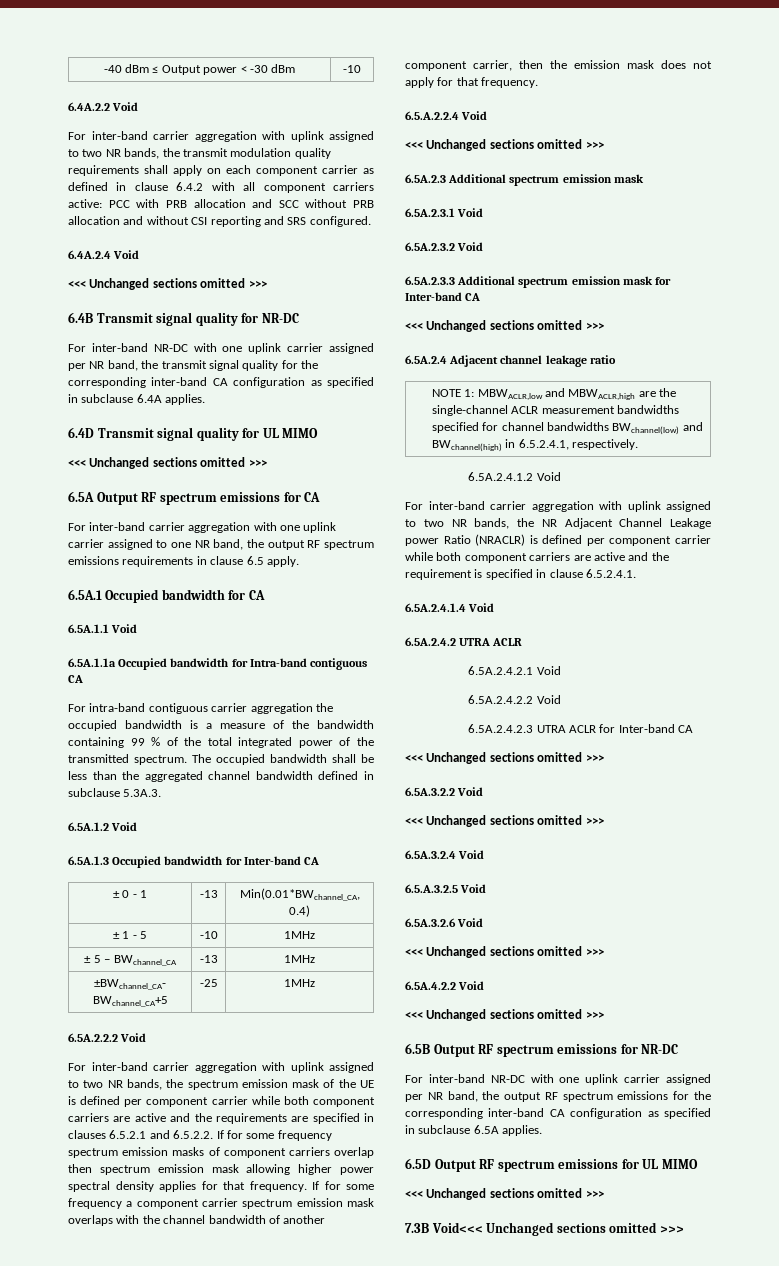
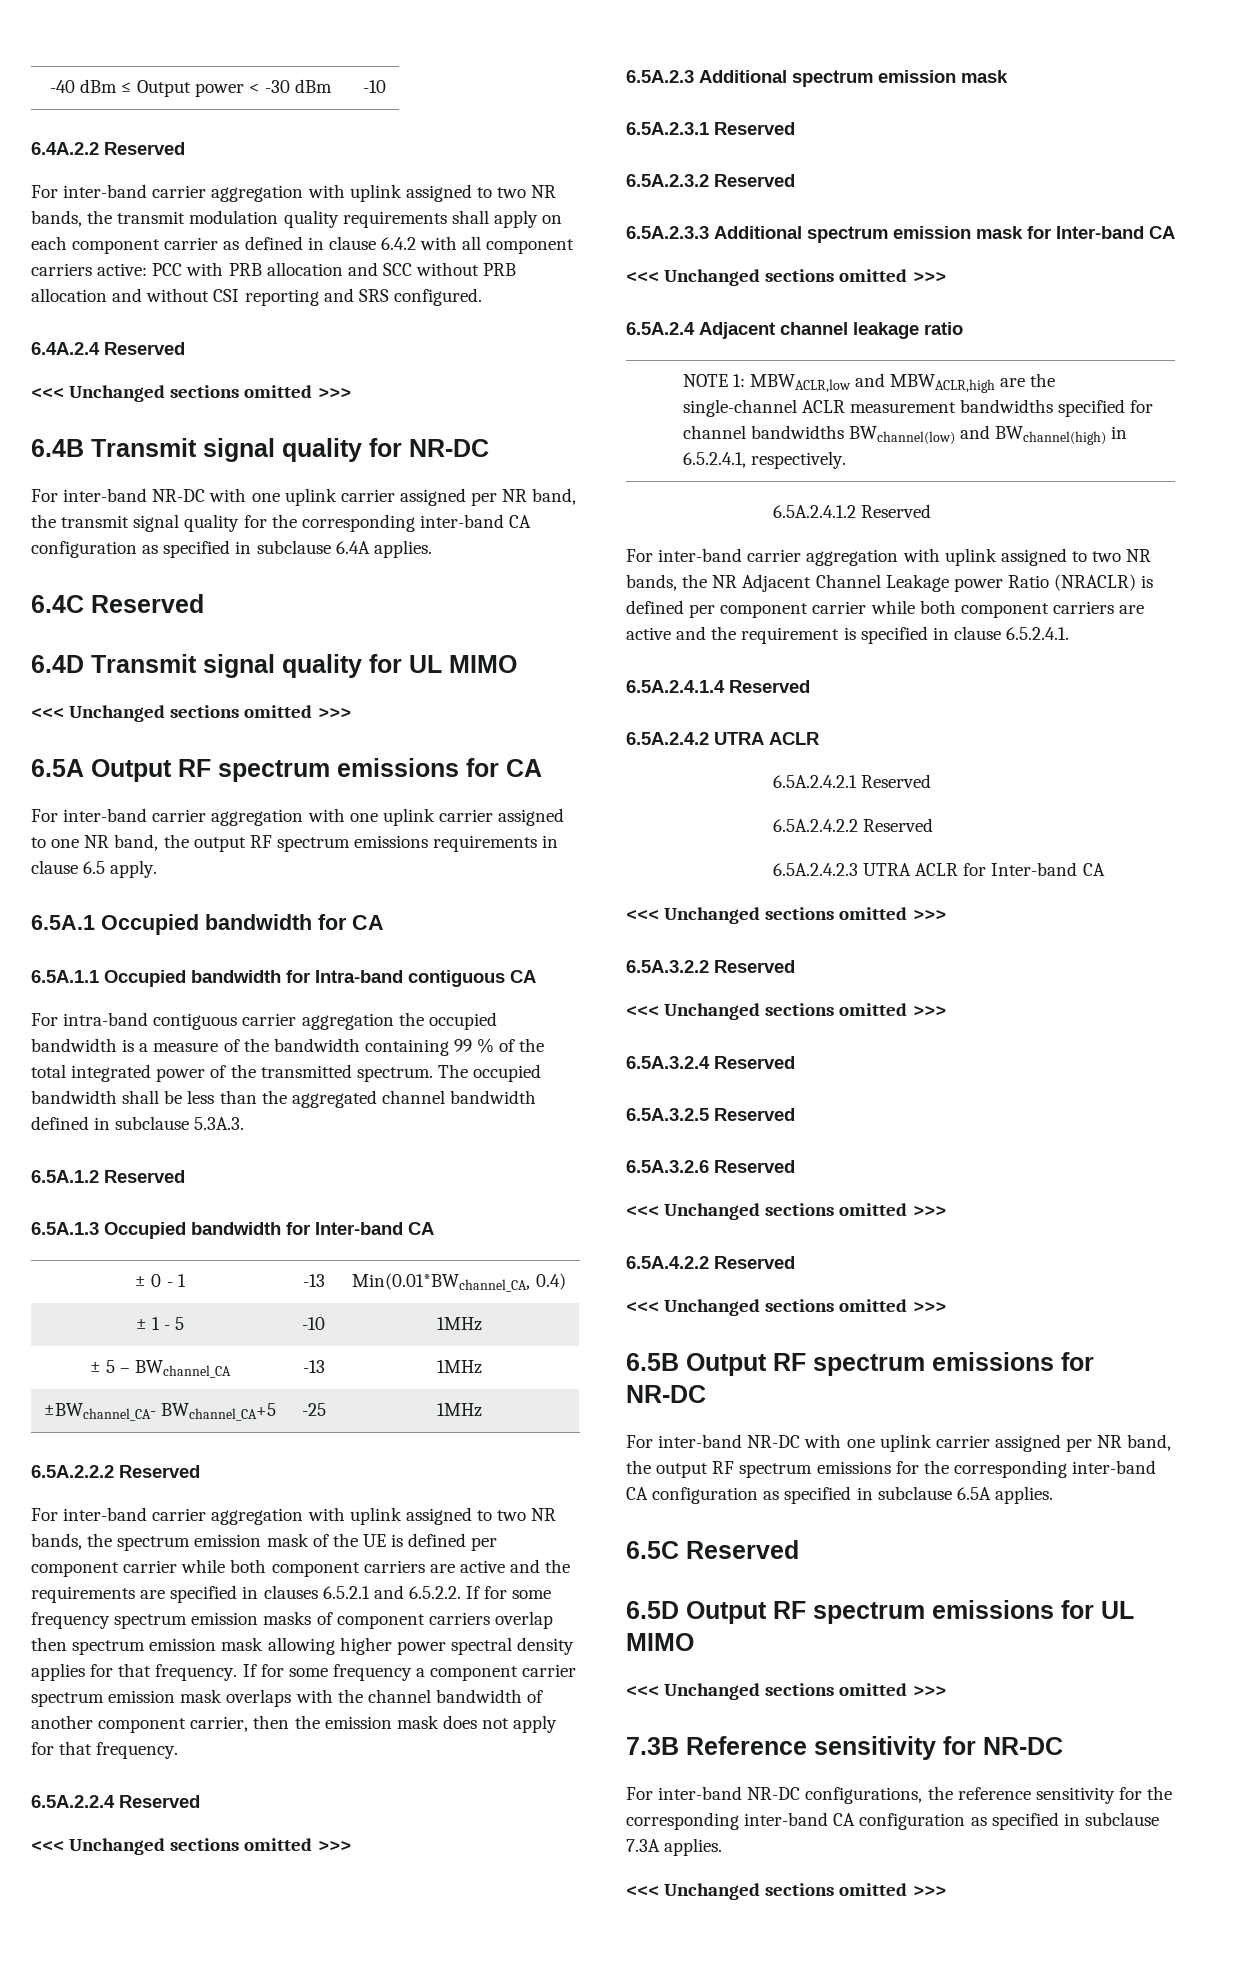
[112,102,139,111] Void -> [104,142,185,155] Reserved
[113,250,140,259] Void -> [104,342,185,355] Reserved
(206, 399) none -> [31,594,204,613] // 6.4C Reserved
[111,624,138,633] [68,658,116,667] Void // 6.5A.1.1a -> (99, 976) none
[111,822,138,831] Void -> [104,1170,185,1183] Reserved
[120,1033,147,1042] Void -> [119,1465,200,1478] Reserved
[405,111,488,120] 6.5.A.2.2.4 Void -> [31,1795,200,1808] 6.5A.2.2.4 Reserved
[457,208,484,217] Void -> [714,122,795,135] Reserved
[457,242,484,251] Void -> [714,174,795,187] Reserved
[536,472,561,481] Void -> [861,504,932,518] Reserved
[468,603,495,612] Void -> [729,680,810,693] Reserved
[536,666,561,675] Void -> [861,774,932,788] Reserved
[536,695,561,704] Void -> [863,818,934,832] Reserved
[457,787,484,796] Void -> [714,960,795,973] Reserved
[458,850,485,859] [405,884,487,893] Void // 6.5.A.3.2.5 Void -> [714,1056,795,1069] [626,1108,795,1121] Reserved // 6.5A.3.2.5 Reserved
[457,918,484,927] Void -> [714,1160,795,1173] Reserved
[458,981,485,990] Void -> [714,1256,795,1269] Reserved
(543, 1130) none -> [626,1540,799,1559] // 6.5C Reserved
[431,1222,483,1233] Void<<< -> [686,1736,1063,1760] [626,1786,1173,1804] [626,1812,1159,1830] [626,1838,723,1856] [626,1886,659,1896] Reference sensitivity for NR-DC // For inter-band NR-DC configurations, the reference sensitivity for the corresponding inter-band CA configuration as specified in subclause 7.3A applies. // <<<

